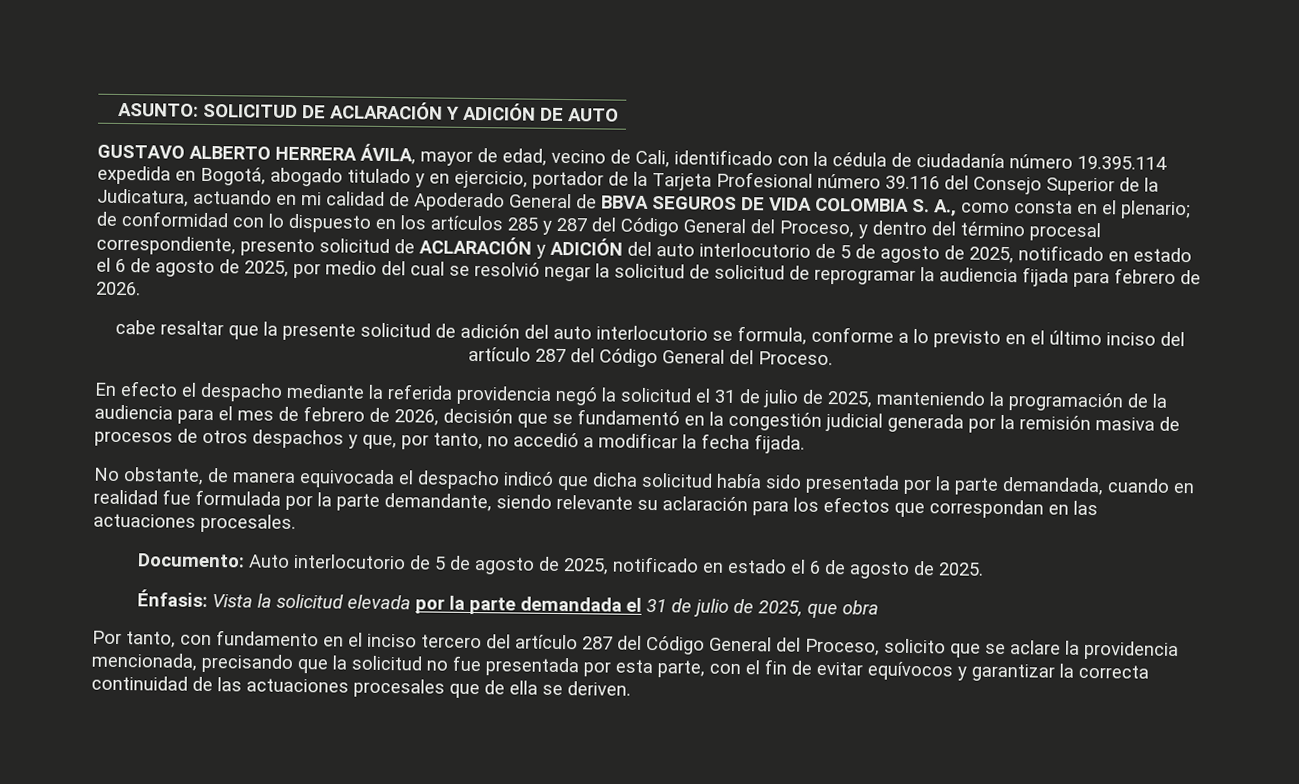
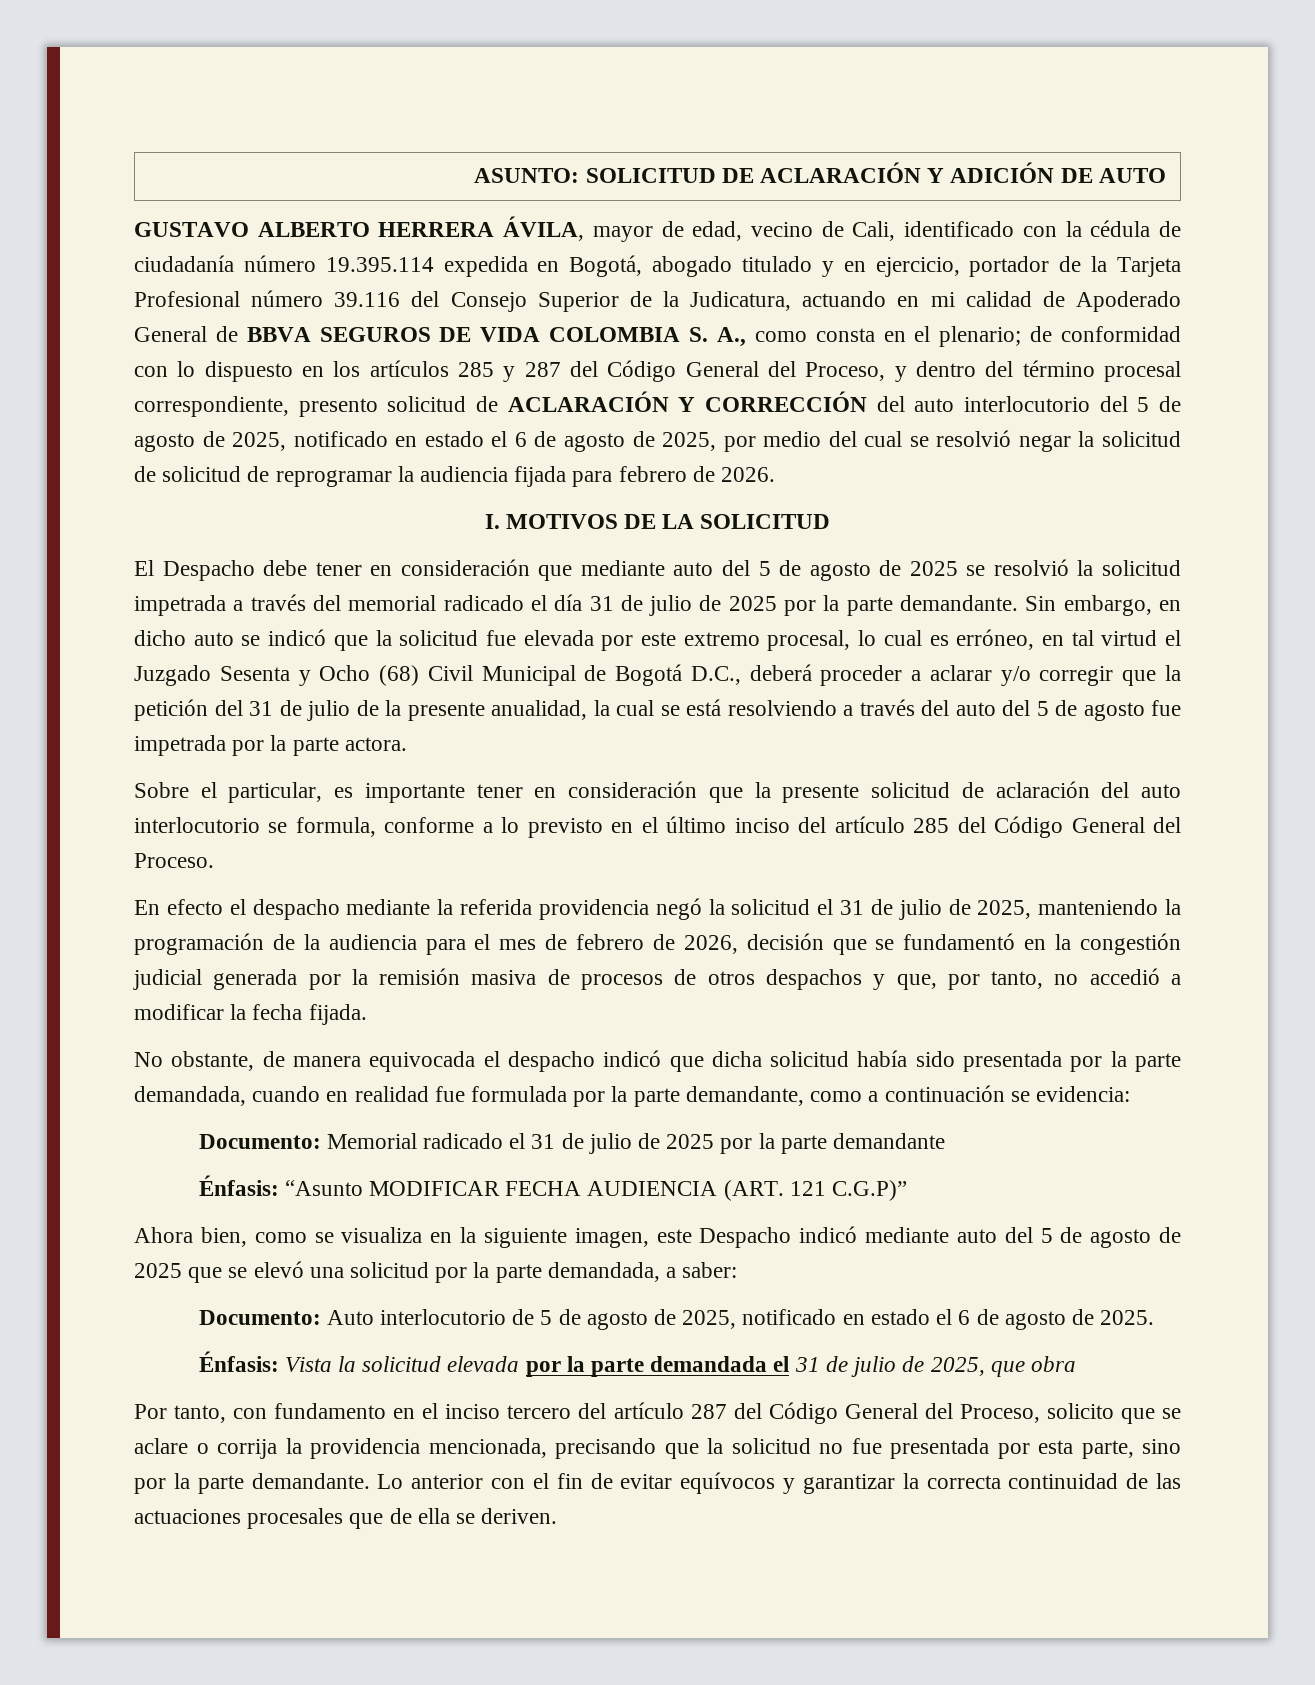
[536,237,836,259] y ADICIÓN del auto interlocutorio de -> [678,391,1128,412] Y CORRECCIÓN del auto interlocutorio del
[115,319,224,336] cabe resaltar -> [484,514,831,529] [134,559,1181,581] [134,594,1181,616] [134,629,1182,651] [134,664,1181,686] [134,699,1181,721] [134,735,407,756] [134,781,698,803] I. MOTIVOS DE LA SOLICITUD // El Despacho debe tener en consideración que mediante auto del 5 de agosto de 2025 se resolvió la solicitud impetrada a través del memorial radicado el día 31 de julio de 2025 por la parte demandante. Sin embargo, en dicho auto se indicó que la solicitud fue elevada por este extremo procesal, lo cual es erróneo, en tal virtud el Juzgado Sesenta y Ocho (68) Civil Municipal de Bogotá D.C., deberá proceder a aclarar y/o corregir que la petición del 31 de julio de la presente anualidad, la cual se está resolviendo a través del auto del 5 de agosto fue impetrada por la parte actora. // Sobre el particular, es importante tener en consideración
[460,323,520,339] adición -> [995,781,1090,798] aclaración
[534,348,566,363] 287 -> [913,818,950,833] 285
[496,494,1098,519] [93,513,296,533] siendo relevante su aclaración para los efectos que correspondan en las actuaciones procesales. -> [810,1085,1130,1102] [198,1133,946,1154] [198,1175,908,1201] [134,1226,1182,1248] [134,1261,738,1283] como a continuación se evidencia: // Documento: Memorial radicado el 31 de julio de 2025 por la parte demandante // Énfasis: “Asunto MODIFICAR FECHA AUDIENCIA (ART. 121 C.G.P)” // Ahora bien, como se visualiza en la siguiente imagen, este Despacho indicó mediante auto del 5 de agosto de 2025 que se elevó una solicitud por la parte demandada, a saber:
(1061, 647) none -> [196,1439,277,1459] o corrija
(705, 669) none -> [1142,1439,1181,1454] [134,1473,484,1494] sino por la parte demandante. Lo anterior

